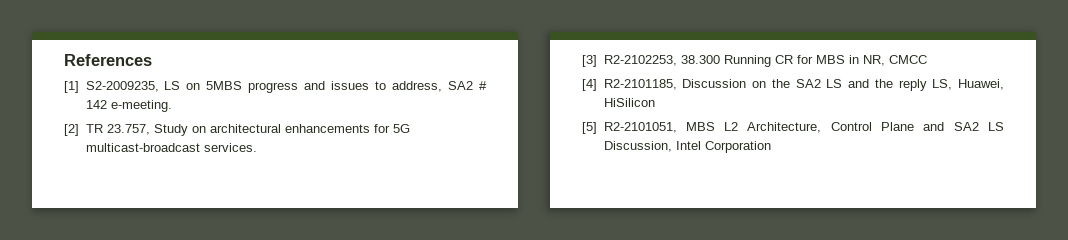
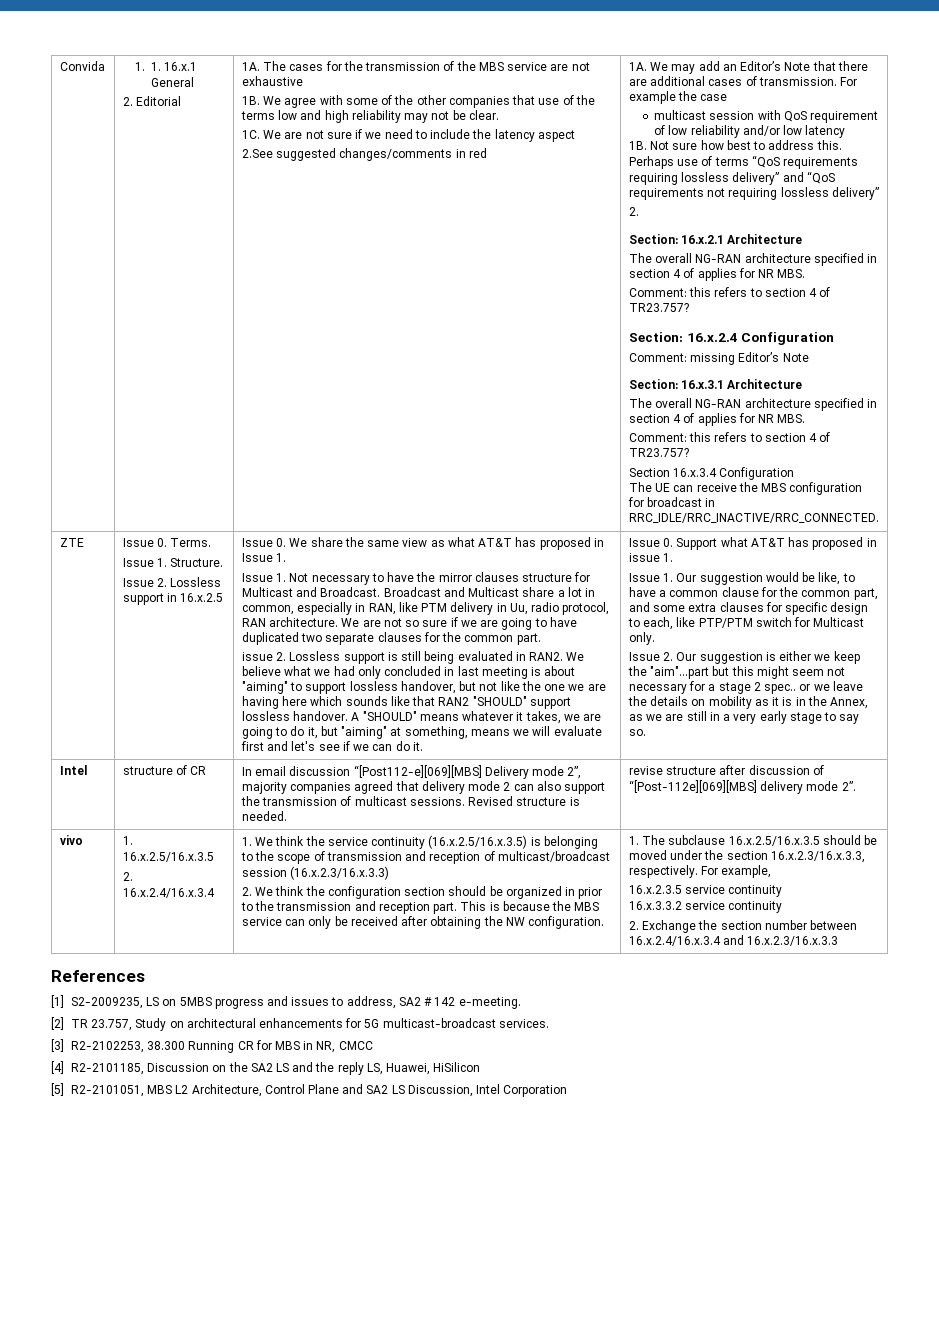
(64, 60) none -> [59,61,105,71] [134,62,198,71] [150,77,194,87] [122,96,182,106] [241,61,590,71] [241,76,303,86] [241,95,595,108] [240,110,499,123] [241,129,575,142] [241,148,487,161] [628,61,868,74] [628,76,858,86] [628,91,728,104] [654,110,879,123] [654,125,846,138] [628,140,842,150] [628,155,859,169] [628,171,835,185] [628,187,879,200] [628,207,639,216] [628,234,803,244] [628,253,878,266] [628,268,806,281] [628,287,831,297] [628,303,689,312] [628,332,835,345] [628,352,809,365] [628,379,803,389] [628,398,878,411] [628,413,806,426] [628,432,831,442] [628,448,689,457] [628,467,795,480] [628,482,863,495] [627,497,716,507] [628,513,879,523] [59,538,84,547] [122,538,212,547] [122,558,224,567] [122,577,222,587] [122,593,224,605] [241,537,604,550] [241,553,287,562] [241,572,591,585] [241,587,596,597] [241,602,610,615] [241,617,577,630] [241,632,541,645] [241,651,585,664] [241,666,576,679] [241,681,606,694] [241,696,571,709] [241,711,602,724] [241,726,602,739] [240,741,423,751] [628,537,877,550] [628,553,674,562] [628,572,855,585] [628,587,878,600] [628,602,869,615] [627,617,865,630] [628,632,655,645] [628,651,860,664] [627,666,846,679] [628,681,863,694] [627,696,869,709] [628,711,860,724] [628,729,646,736] [59,765,87,775] [122,765,207,775] [241,765,582,779] [241,781,606,794] [240,796,580,806] [241,811,287,821] [628,765,824,775] [628,780,856,794] [59,835,83,845] [122,836,133,845] [122,852,214,862] [122,872,133,881] [122,888,215,898] [241,835,598,849] [240,851,610,864] [241,866,390,880] [241,886,603,899] [240,901,600,914] [241,916,605,929] [628,835,878,846] [628,850,865,863] [628,865,772,878] [628,885,783,897] [628,901,783,913] [628,920,858,933] [628,935,839,946] Convida | 1. 1. 16.x.1 General // 2. Editorial | 1A. The cases for the transmission of the MBS service are not exhaustive // 1B. We agree with some of the other companies that use of the terms low and high reliability may not be clear. // 1C. We are not sure if we need to include the latency aspect // 2.See suggested changes/comments in red | 1A. We may add an Editor’s Note that there are additional cases of transmission. For example the case // multicast session with QoS requirement of low reliability and/or low latency // 1B. Not sure how best to address this. Perhaps use of terms “QoS requirements requiring lossless delivery” and “QoS requirements not requiring lossless delivery” // 2. // Section: 16.x.2.1 Architecture // The overall NG-RAN architecture specified in section 4 of applies for NR MBS. // Comment: this refers to section 4 of TR23.757? // Section: 16.x.2.4 Configuration // Comment: missing Editor’s Note // Section: 16.x.3.1 Architecture // The overall NG-RAN architecture specified in section 4 of applies for NR MBS. // Comment: this refers to section 4 of TR23.757? // Section 16.x.3.4 Configuration // The UE can receive the MBS configuration for broadcast in RRC_IDLE/RRC_INACTIVE/RRC_CONNECTED. // ZTE | Issue 0. Terms. // Issue 1. Structure. // Issue 2. Lossless support in 16.x.2.5 | Issue 0. We share the same view as what AT&T has proposed in Issue 1. // Issue 1. Not necessary to have the mirror clauses structure for Multicast and Broadcast. Broadcast and Multicast share a lot in common, especially in RAN, like PTM delivery in Uu, radio protocol, RAN architecture. We are not so sure if we are going to have duplicated two separate clauses for the common part. // issue 2. Lossless support is still being evaluated in RAN2. We believe what we had only concluded in last meeting is about "aiming" to support lossless handover, but not like the one we are having here which sounds like that RAN2 "SHOULD" support lossless handover. A "SHOULD" means whatever it takes, we are going to do it, but "aiming" at something, means we will evaluate first and let's see if we can do it. | Issue 0. Support what AT&T has proposed in issue 1. // Issue 1. Our suggestion would be like, to have a common clause for the common part, and some extra clauses for specific design to each, like PTP/PTM switch for Multicast only. // Issue 2. Our suggestion is either we keep the "aim"...part but this might seem not necessary for a stage 2 spec.. or we leave the details on mobility as it is in the Annex, as we are still in a very early stage to say so. // Intel | structure of CR | In email discussion “[Post112-e][069][MBS] Delivery mode 2”, majority companies agreed that delivery mode 2 can also support the transmission of multicast sessions. Revised structure is needed. | revise structure after discussion of “[Post-112e][069][MBS] delivery mode 2”. // vivo | 1. 16.x.2.5/16.x.3.5 // 2. 16.x.2.4/16.x.3.4 | 1. We think the service continuity (16.x.2.5/16.x.3.5) is belonging to the scope of transmission and reception of multicast/broadcast session (16.x.2.3/16.x.3.3) // 2. We think the configuration section should be organized in prior to the transmission and reception part. This is because the MBS service can only be received after obtaining the NW configuration. | 1. The subclause 16.x.2.5/16.x.3.5 should be moved under the section 16.x.2.3/16.x.3.3, respectively. For example, // 16.x.2.3.5 service continuity // 16.x.3.3.2 service continuity // 2. Exchange the section number between 16.x.2.4/16.x.3.4 and 16.x.2.3/16.x.3.3 //

